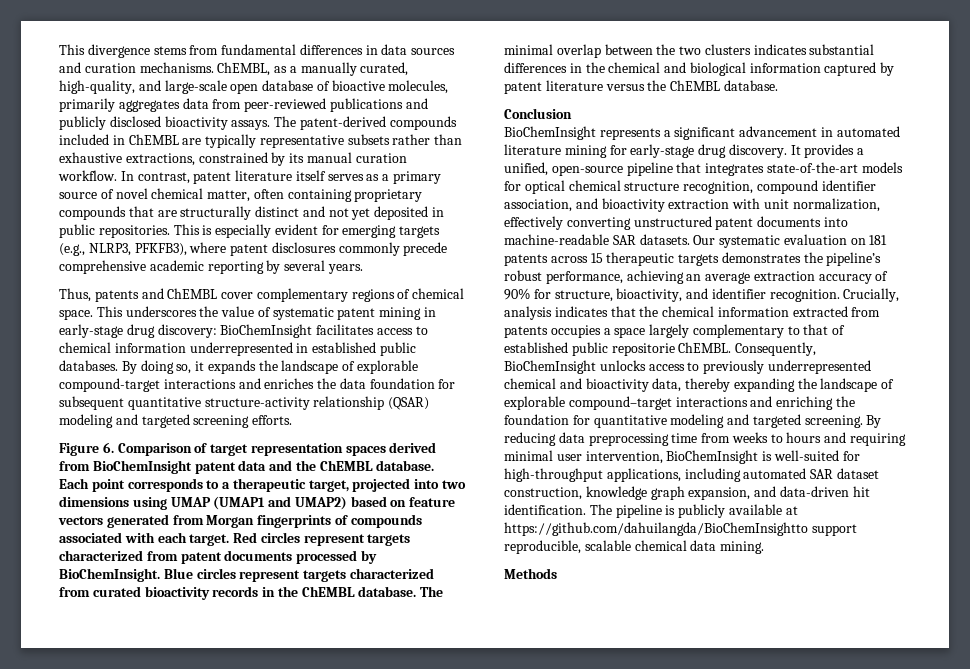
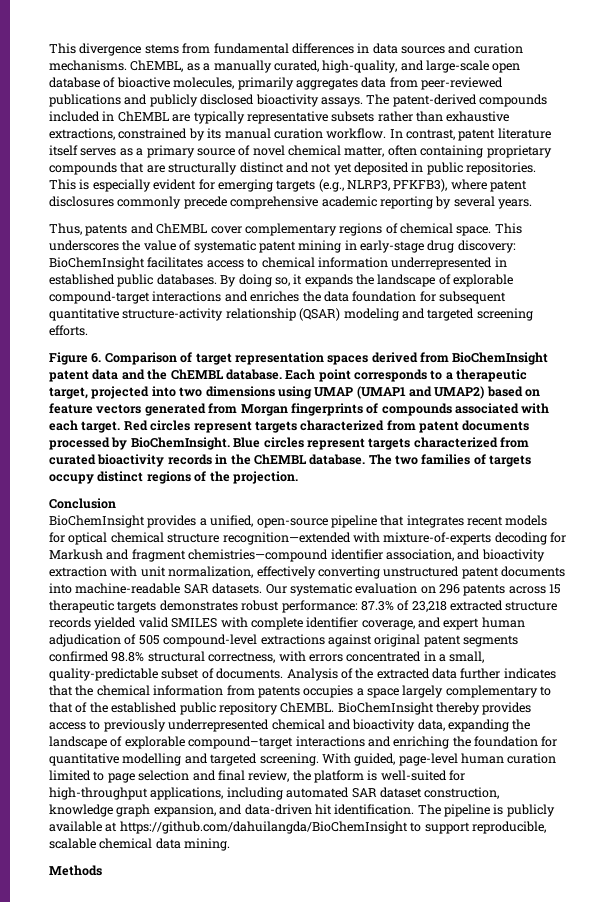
[504,44,875,58] [504,62,895,76] [504,80,778,94] [504,108,572,119] [504,126,900,140] [504,144,801,158] minimal overlap between the two clusters indicates substantial differences in the chemical and biological information captured by patent literature versus the ChEMBL database. // Conclusion // BioChemInsight represents a significant advancement in automated literature mining for early-stage drug discovery. It -> [395,454,532,467] [49,471,298,484] [49,498,116,509] [49,515,145,528] two families of targets occupy distinct regions of the projection. // Conclusion // BioChemInsight
[766,162,858,173] state-of-the-art -> [467,516,503,526] recent
[683,180,818,194] recognition, compound -> [222,532,566,545] [49,549,329,562] recognition—extended with mixture-of-experts decoding for Markush and fragment chemistries—compound
[869,235,888,245] 181 -> [439,584,460,594] 296
[803,252,882,266] [504,270,889,284] [504,288,900,302] [504,306,552,320] the pipeline’s robust performance, achieving an average extraction accuracy of 90% for structure, bioactivity, and identifier recognition. Crucially, analysis -> [241,600,558,613] [49,617,525,630] [49,634,518,647] [49,651,485,663] [49,668,501,681] robust performance: 87.3% of 23,218 extracted structure records yielded valid SMILES with complete identifier coverage, and expert human adjudication of 505 compound-level extractions against original patent segments confirmed 98.8% structural correctness, with errors concentrated in a small, quality-predictable subset of documents. Analysis of the extracted data further
[792,306,848,317] extracted -> (224, 690) none
[504,342,817,356] [504,360,646,374] established public repositorie ChEMBL. Consequently, BioChemInsight unlocks -> [89,702,532,715] the established public repository ChEMBL. BioChemInsight thereby provides
[685,378,731,392] thereby -> (445, 725) none
[670,414,725,428] modeling -> [122,753,182,766] modelling
[866,415,882,428] [504,432,907,446] [504,450,759,464] By reducing data preprocessing time from weeks to hours and requiring minimal user intervention, BioChemInsight -> [321,753,557,766] [49,770,364,783] With guided, page-level human curation limited to page selection and final review, the platform
[504,522,808,536] https://github.com/dahuilangda/BioChemInsightto -> [119,821,422,834] https://github.com/dahuilangda/BioChemInsight to

